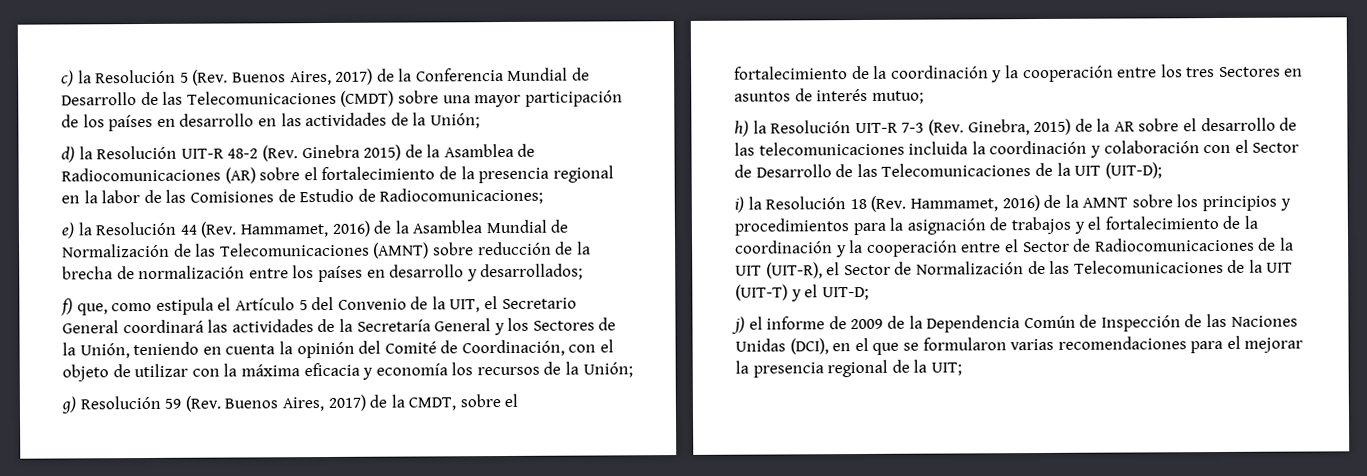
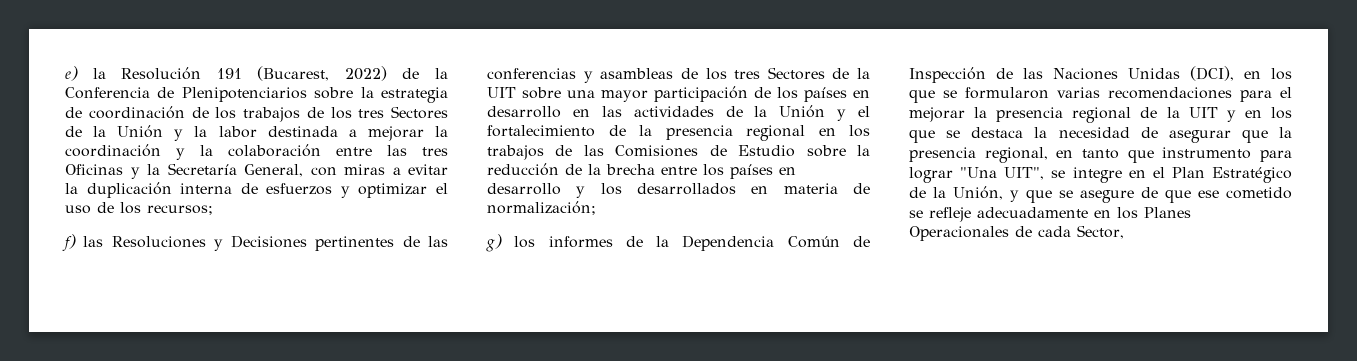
[61,67,591,87] [61,90,395,107] c) la Resolución 5 (Rev. Buenos Aires, 2017) de la Conferencia Mundial de Desarrollo de las Telecomunicaciones (CMDT) -> [65,66,448,81] [65,87,448,103] [65,106,448,122] [65,125,448,141] [65,144,448,160] [65,163,448,179] [65,182,448,198] [65,202,213,215] [62,234,448,251] [487,67,870,83] [487,87,516,98] e) la Resolución 191 (Bucarest, 2022) de la Conferencia de Plenipotenciarios sobre la estrategia de coordinación de los trabajos de los tres Sectores de la Unión y la labor destinada a mejorar la coordinación y la colaboración entre las tres Oficinas y la Secretaría General, con miras a evitar la duplicación interna de esfuerzos y optimizar el uso de los recursos; // f) las Resoluciones y Decisiones pertinentes de las conferencias y asambleas de los tres Sectores de la UIT
[429,113,480,129] [61,143,536,163] [61,167,301,184] Unión; // d) la Resolución UIT-R 48-2 (Rev. Ginebra 2015) de la Asamblea de Radiocomunicaciones (AR) sobre -> [779,105,847,121] Unión y
[83,190,141,204] la labor -> [849,125,870,137] [487,145,544,160] los trabajos
[357,187,544,205] [61,219,569,239] [62,242,474,259] de Radiocomunicaciones; // e) la Resolución 44 (Rev. Hammamet, 2016) de la Asamblea Mundial de Normalización de las Telecomunicaciones (AMNT) sobre -> [806,145,870,157] sobre la
[116,265,246,280] de normalización -> (655, 169) none
[480,263,584,281] [61,296,577,316] [62,317,617,336] [62,339,615,359] [62,361,633,382] [61,393,519,414] [734,64,1304,83] [734,88,924,104] [734,117,1298,137] [734,139,1300,158] [734,162,1162,179] [734,194,1291,213] [734,215,1258,236] [735,237,1294,258] [735,259,1294,279] [735,284,869,302] [731,316,884,334] desarrollados; // f) que, como estipula el Artículo 5 del Convenio de la UIT, el Secretario General coordinará las actividades de la Secretaría General y los Sectores de la Unión, teniendo en cuenta la opinión del Comité de Coordinación, con el objeto de utilizar con la máxima eficacia y economía los recursos de la Unión; // g) Resolución 59 (Rev. Buenos Aires, 2017) de la CMDT, sobre el fortalecimiento de la coordinación y la cooperación entre los tres Sectores en asuntos de interés mutuo; // h) la Resolución UIT-R 7-3 (Rev. Ginebra, 2015) de la AR sobre el desarrollo de las telecomunicaciones incluida la coordinación y colaboración con el Sector de Desarrollo de las Telecomunicaciones de la UIT (UIT-D); // i) la Resolución 18 (Rev. Hammamet, 2016) de la AMNT sobre los principios y procedimientos para la asignación de trabajos y el fortalecimiento de la coordinación y la cooperación entre el Sector de Radiocomunicaciones de la UIT (UIT-R), el Sector de Normalización de las Telecomunicaciones de la UIT (UIT-T) y el UIT-D; // j) el informe de 2009 -> [600,183,870,195] [487,201,596,215] [486,234,613,252] los desarrollados en materia de normalización; // g) los informes
[854,337,869,352] el -> [1271,68,1292,80] los
[930,362,962,376] UIT; -> [1188,107,1292,122] [909,127,1292,143] [909,147,1292,163] [909,167,1292,183] [909,186,1292,203] [909,207,1191,222] [909,225,1124,241] UIT y en los que se destaca la necesidad de asegurar que la presencia regional, en tanto que instrumento para lograr "Una UIT", se integre en el Plan Estratégico de la Unión, y que se asegure de que ese cometido se refleje adecuadamente en los Planes Operacionales de cada Sector,

